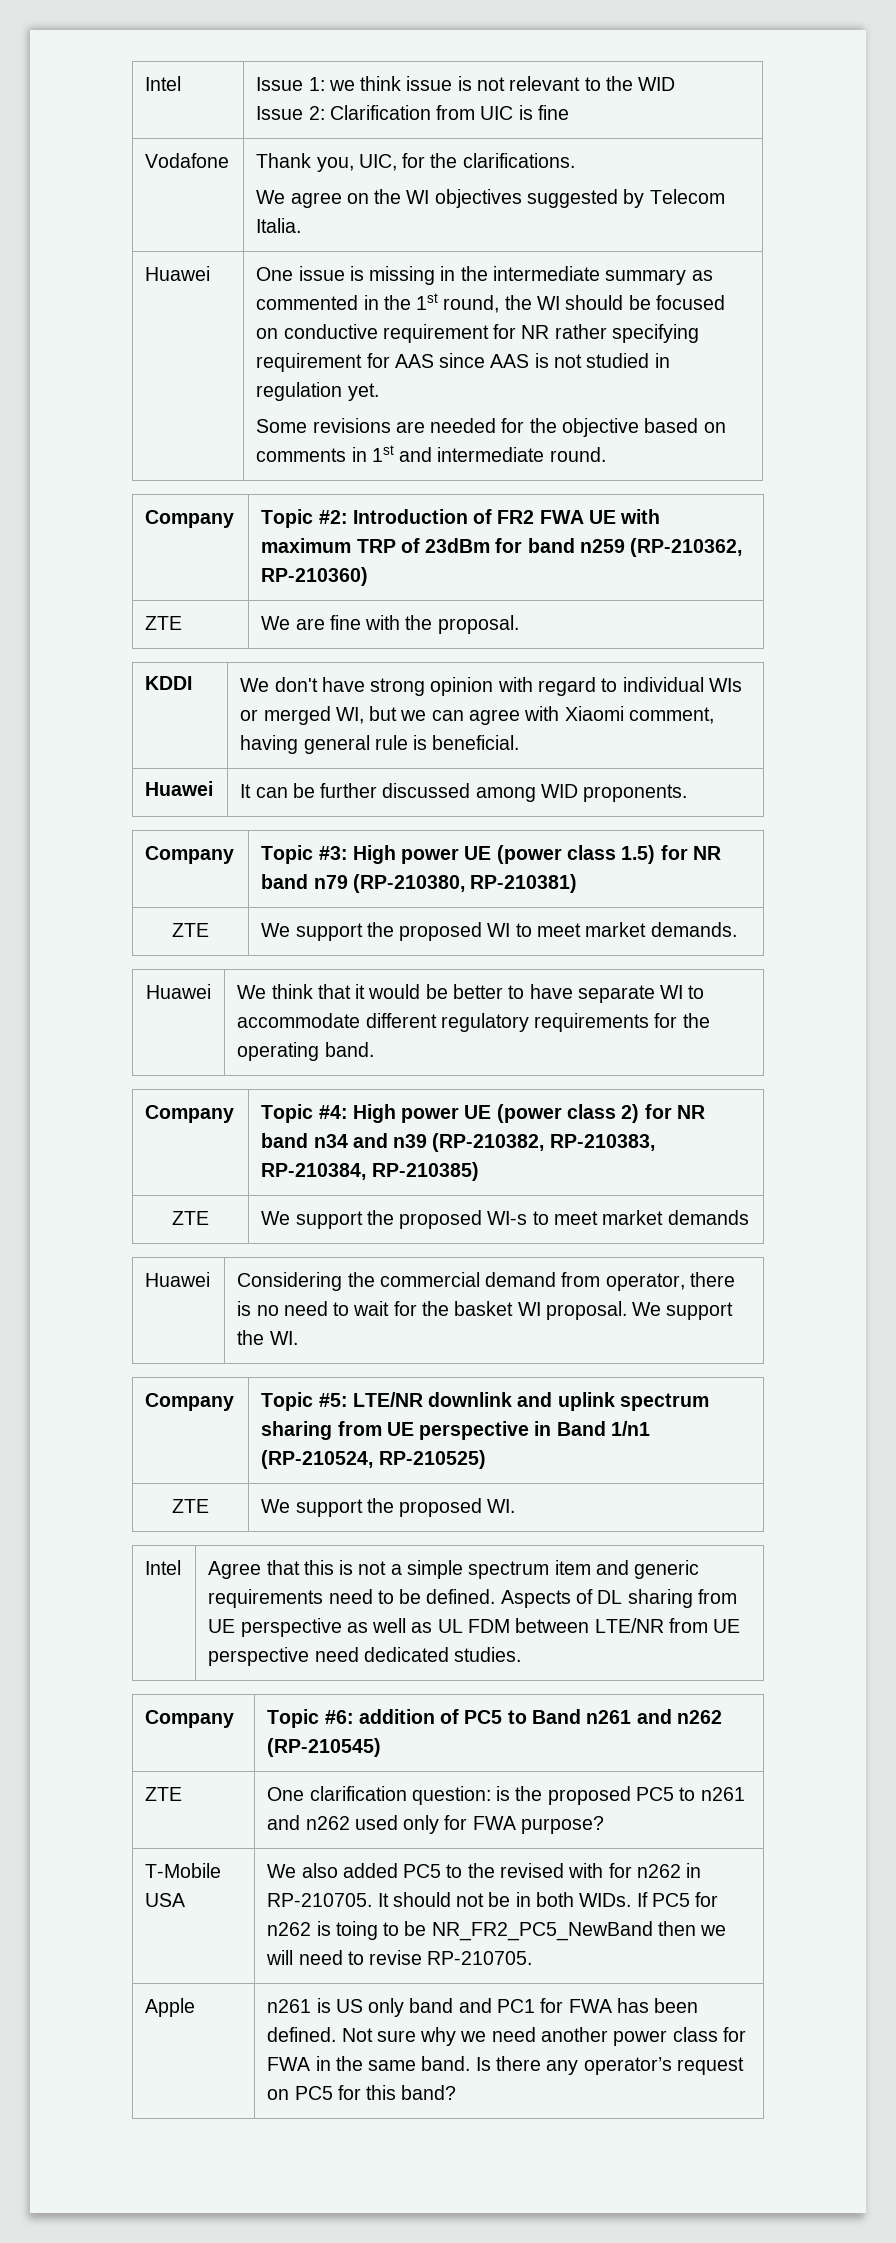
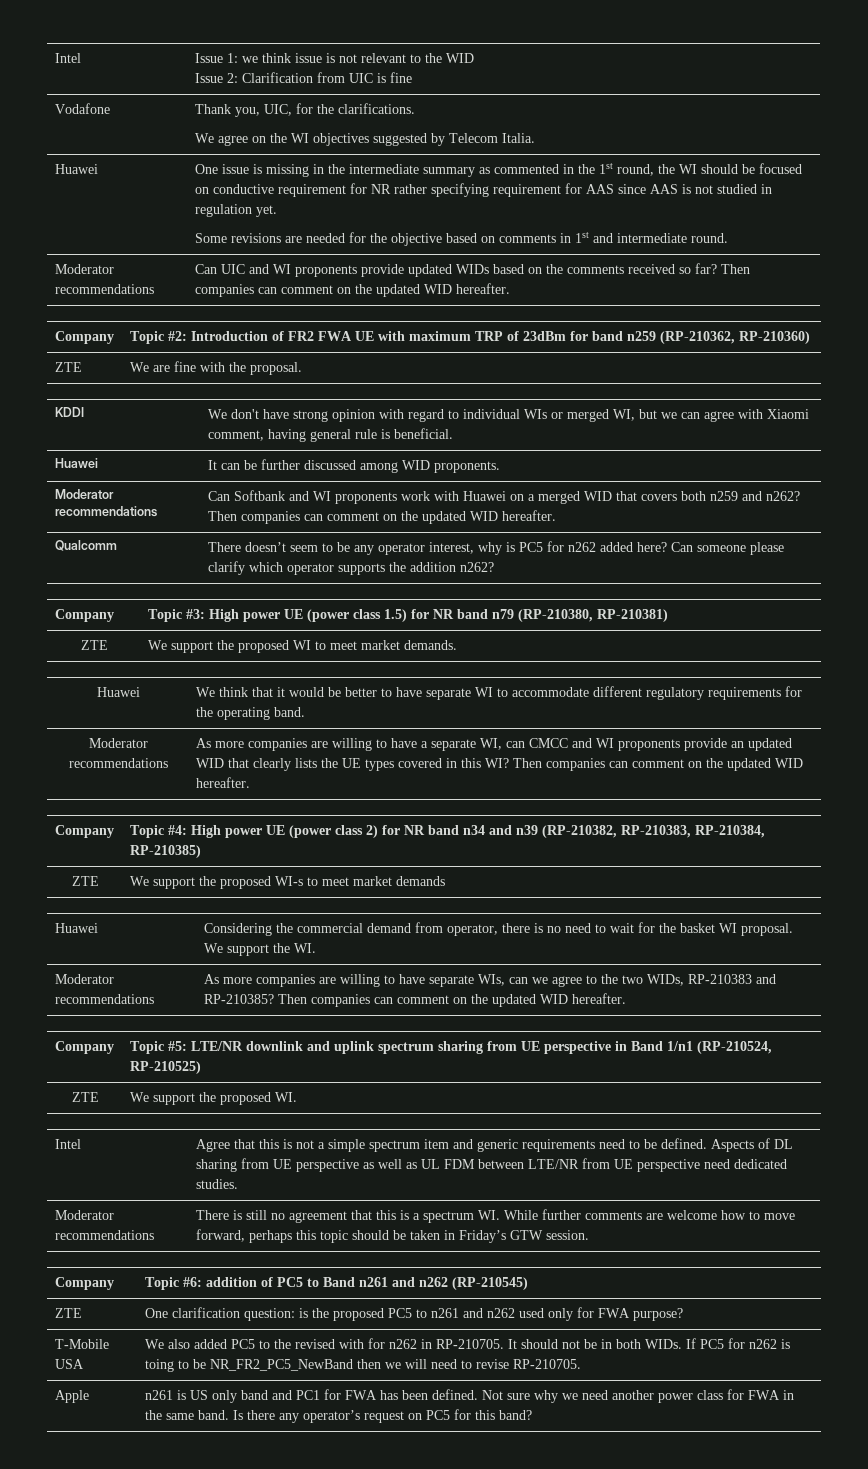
(606, 454) none -> [54,264,114,274] [54,284,154,294] [194,263,750,277] [194,283,510,297] // Moderator recommendations | Can UIC and WI proponents provide updated WIDs based on the comments received so far? Then companies can comment on the updated WID hereafter.
(688, 793) none -> [54,489,114,499] [54,506,157,517] [207,490,800,504] [207,510,556,524] [54,540,117,551] [207,541,784,555] [207,561,494,575] // Moderator recommendations | Can Softbank and WI proponents work with Huawei on a merged WID that covers both n259 and n262? Then companies can comment on the updated WID hereafter. // Qualcomm | There doesn’t seem to be any operator interest, why is PC5 for n262 added here? Can someone please clarify which operator supports the addition n262?
(374, 1049) none -> [88,738,148,748] [68,758,168,768] [195,738,792,751] [195,758,803,771] [195,777,250,788] // Moderator recommendations | As more companies are willing to have a separate WI, can CMCC and WI proponents provide an updated WID that clearly lists the UE types covered in this WI? Then companies can comment on the updated WID hereafter.
(298, 1338) none -> [54,974,114,984] [54,994,154,1004] [203,974,776,987] [203,993,626,1007] // Moderator recommendations | As more companies are willing to have separate WIs, can we agree to the two WIDs, RP-210383 and RP-210385? Then companies can comment on the updated WID hereafter.
(522, 1654) none -> [54,1210,114,1220] [54,1230,154,1240] [195,1209,795,1223] [195,1229,589,1243] // Moderator recommendations | There is still no agreement that this is a spectrum WI. While further comments are welcome how to move forward, perhaps this topic should be taken in Friday’s GTW session.

